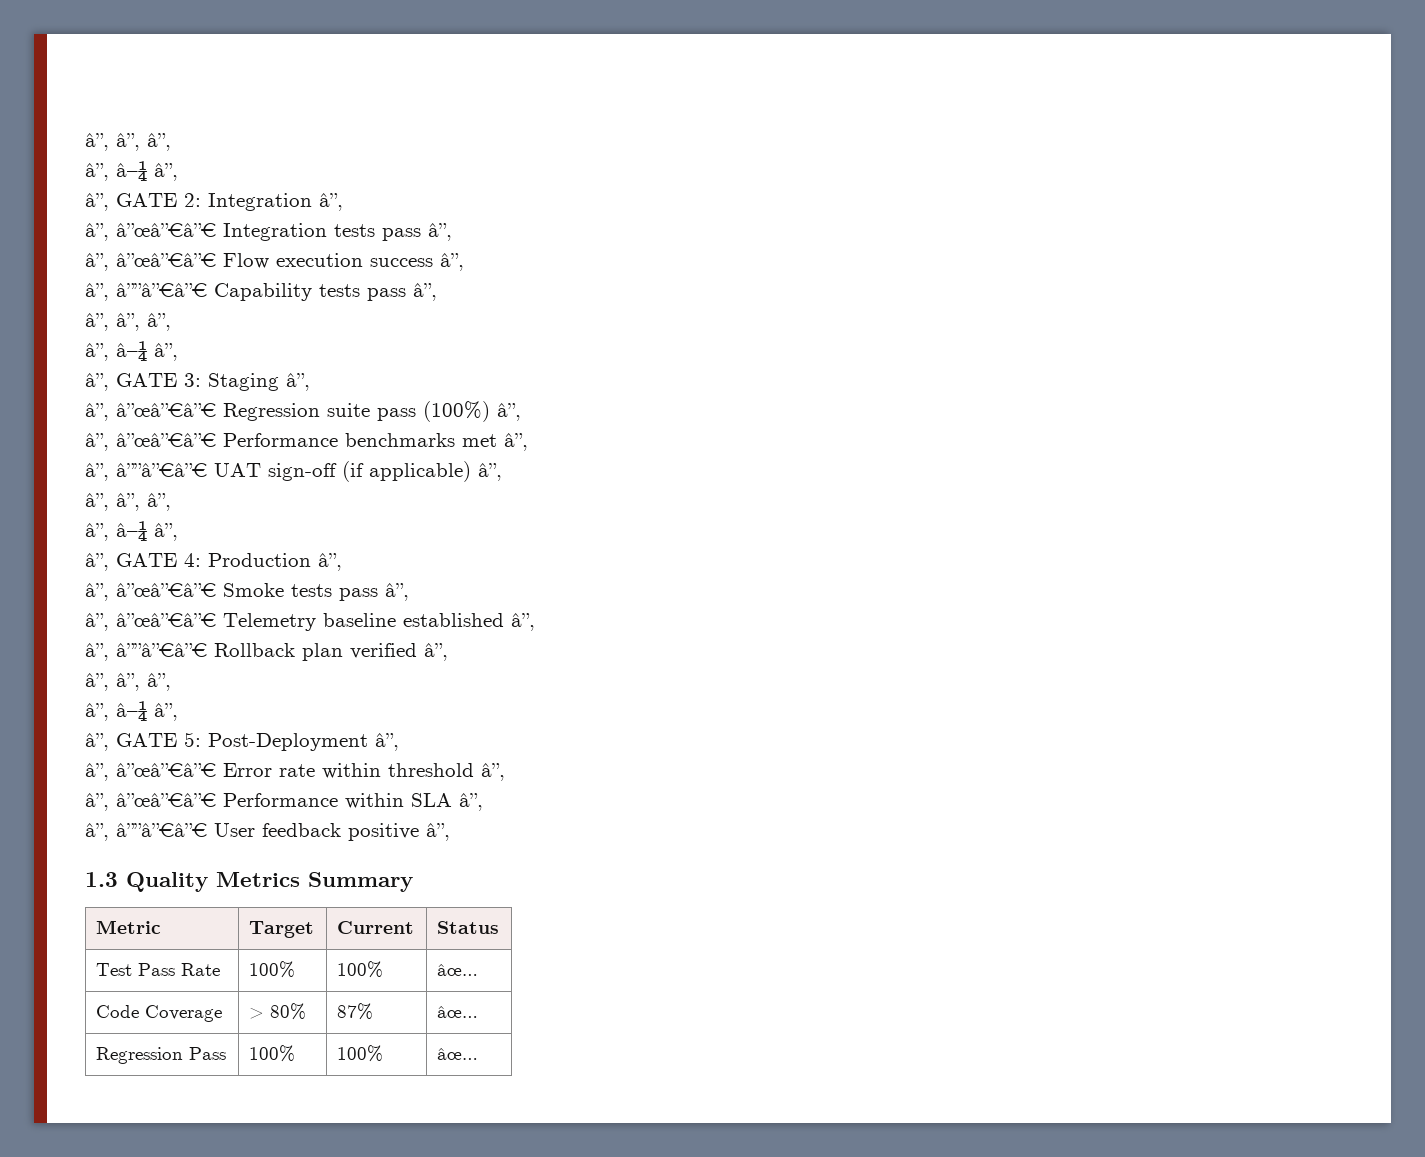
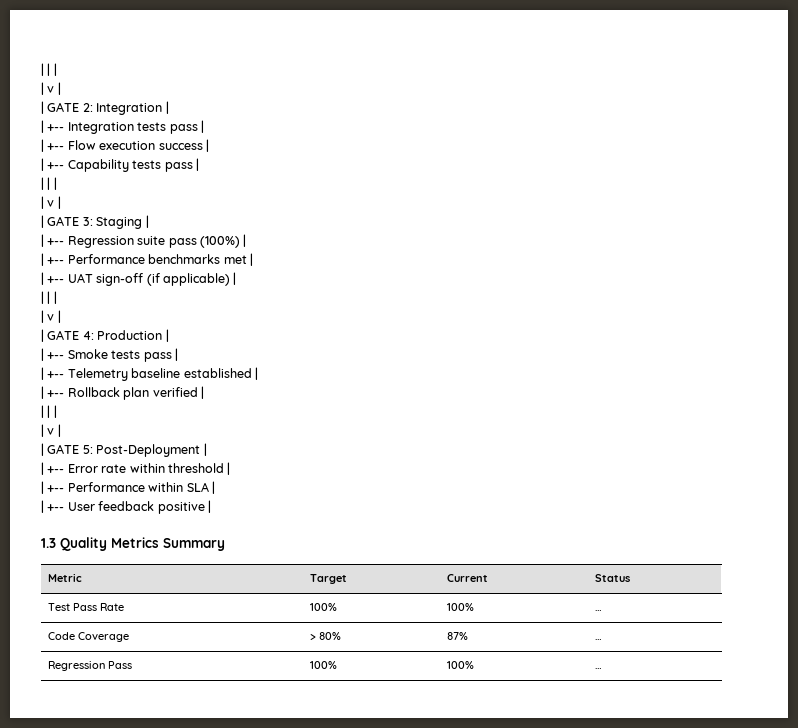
[85,133,171,151] [85,161,178,181] [85,193,343,211] [85,223,452,241] [85,253,464,271] [85,283,437,301] [85,313,171,331] [85,341,178,361] [85,373,310,391] [85,401,521,422] [85,433,528,451] [85,461,502,482] [85,493,171,511] [85,521,178,541] [85,553,342,571] [85,583,409,601] [85,613,535,631] [85,643,448,661] [85,673,171,691] [85,701,178,721] [85,732,399,751] [85,763,505,781] [85,793,483,811] [85,823,207,841] â”‚ â”‚ â”‚ // â”‚ â–¼ â”‚ // â”‚ GATE 2: Integration â”‚ // â”‚ â”œâ”€â”€ Integration tests pass â”‚ // â”‚ â”œâ”€â”€ Flow execution success â”‚ // â”‚ â””â”€â”€ Capability tests pass â”‚ // â”‚ â”‚ â”‚ // â”‚ â–¼ â”‚ // â”‚ GATE 3: Staging â”‚ // â”‚ â”œâ”€â”€ Regression suite pass (100%) â”‚ // â”‚ â”œâ”€â”€ Performance benchmarks met â”‚ // â”‚ â””â”€â”€ UAT sign-off (if applicable) â”‚ // â”‚ â”‚ â”‚ // â”‚ â–¼ â”‚ // â”‚ GATE 4: Production â”‚ // â”‚ â”œâ”€â”€ Smoke tests pass â”‚ // â”‚ â”œâ”€â”€ Telemetry baseline established â”‚ // â”‚ â””â”€â”€ Rollback plan verified â”‚ // â”‚ â”‚ â”‚ // â”‚ â–¼ â”‚ // â”‚ GATE 5: Post-Deployment â”‚ // â”‚ â”œâ”€â”€ Error rate within threshold â”‚ // â”‚ â”œâ”€â”€ Performance within SLA â”‚ // â”‚ â””â”€â”€ -> [41,63,57,76] [41,82,61,95] [41,101,169,115] [41,120,204,134] [41,139,209,152] [41,158,199,172] [41,177,57,190] [41,196,61,209] [41,215,149,229] [41,234,247,248] [41,253,253,266] [41,272,237,286] [41,291,57,304] [41,310,61,323] [41,329,169,342] [41,348,178,362] [41,367,258,381] [41,386,204,400] [41,405,57,418] [41,424,61,437] [41,443,207,457] [41,462,231,475] [41,481,215,494] [41,500,65,513] | | | // | v | // | GATE 2: Integration | // | +-- Integration tests pass | // | +-- Flow execution success | // | +-- Capability tests pass | // | | | // | v | // | GATE 3: Staging | // | +-- Regression suite pass (100%) | // | +-- Performance benchmarks met | // | +-- UAT sign-off (if applicable) | // | | | // | v | // | GATE 4: Production | // | +-- Smoke tests pass | // | +-- Telemetry baseline established | // | +-- Rollback plan verified | // | | | // | v | // | GATE 5: Post-Deployment | // | +-- Error rate within threshold | // | +-- Performance within SLA | // | +--
[426,823,450,841] â”‚ -> [207,500,211,513] |
[437,964,479,976] âœ… -> [595,610,603,611] …
[437,1006,479,1018] âœ… -> [595,639,603,640] …
[437,1048,479,1060] âœ… -> [595,668,603,669] …

